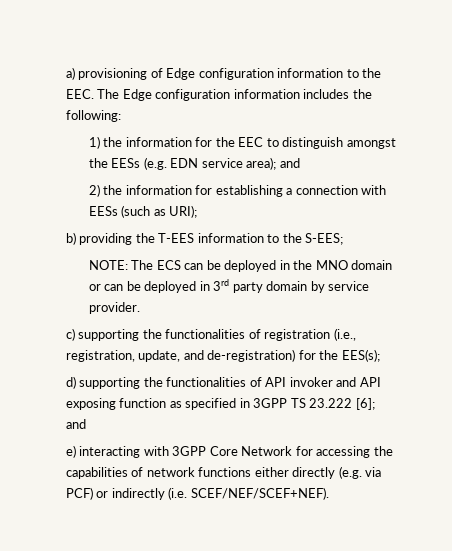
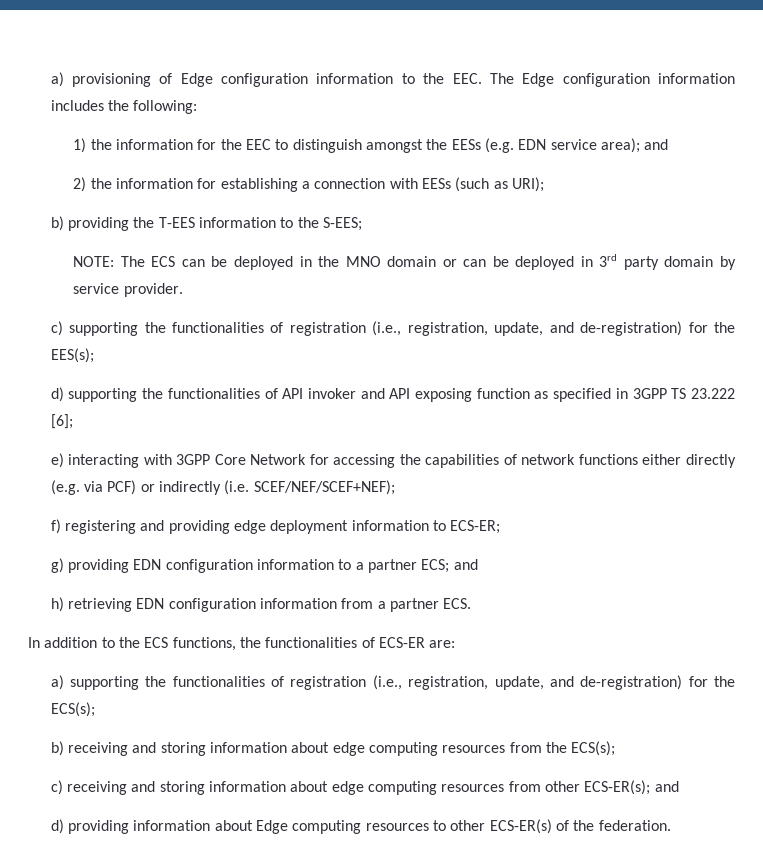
[65,419,86,429] and -> (73, 421) none
[190,487,329,500] SCEF/NEF/SCEF+NEF). -> [253,480,395,495] [50,519,501,534] [50,558,478,573] [50,597,472,612] [28,637,456,651] [50,675,735,690] [50,702,95,717] [50,741,616,756] [50,780,679,795] [50,819,671,834] SCEF/NEF/SCEF+NEF); // f) registering and providing edge deployment information to ECS-ER; // g) providing EDN configuration information to a partner ECS; and // h) retrieving EDN configuration information from a partner ECS. // In addition to the ECS functions, the functionalities of ECS-ER are: // a) supporting the functionalities of registration (i.e., registration, update, and de-registration) for the ECS(s); // b) receiving and storing information about edge computing resources from the ECS(s); // c) receiving and storing information about edge computing resources from other ECS-ER(s); and // d) providing information about Edge computing resources to other ECS-ER(s) of the federation.

